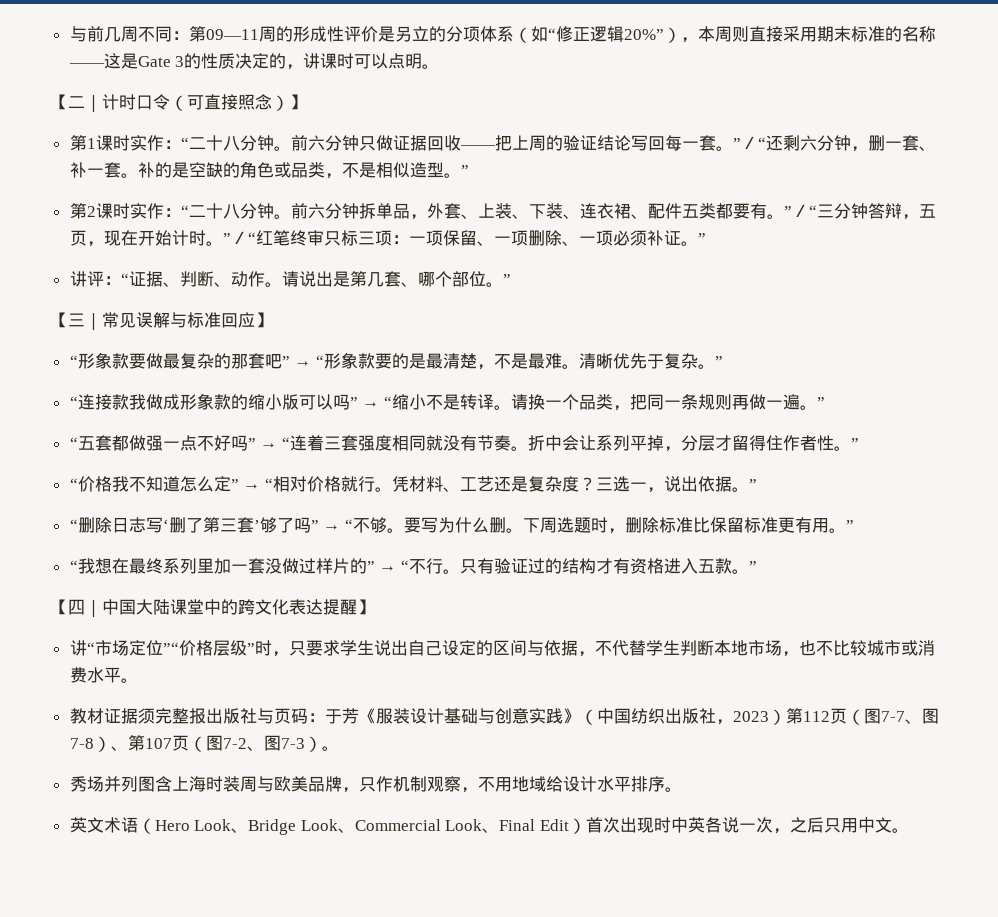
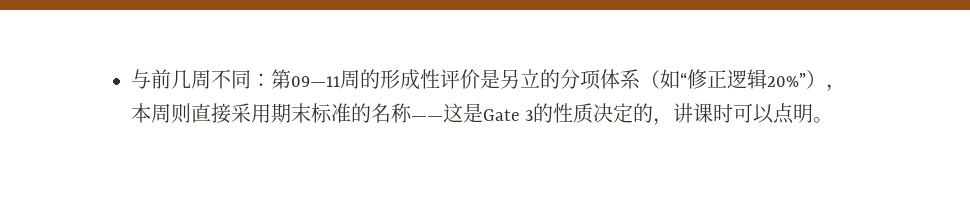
[51,94,306,113] [69,135,936,152] [69,161,469,179] [69,203,936,220] [69,230,706,247] [69,271,511,287] [51,312,272,331] [69,352,723,370] [69,393,825,411] [69,435,859,452] [69,476,757,493] [69,517,854,534] [69,558,757,574] [51,599,374,618] [69,640,935,657] [69,667,138,683] [69,708,939,725] [69,735,339,752] [69,776,682,793] [69,817,910,835] // 【二｜计时口令（可直接照念）】 // 第1课时实作：“二十八分钟。前六分钟只做证据回收——把上周的验证结论写回每一套。”／“还剩六分钟，删一套、补一套。补的是空缺的角色或品类，不是相似造型。” // 第2课时实作：“二十八分钟。前六分钟拆单品，外套、上装、下装、连衣裙、配件五类都要有。”／“三分钟答辩，五页，现在开始计时。”／“红笔终审只标三项：一项保留、一项删除、一项必须补证。” // 讲评：“证据、判断、动作。请说出是第几套、哪个部位。” // 【三｜常见误解与标准回应】 // “形象款要做最复杂的那套吧” → “形象款要的是最清楚，不是最难。清晰优先于复杂。” // “连接款我做成形象款的缩小版可以吗” → “缩小不是转译。请换一个品类，把同一条规则再做一遍。” // “五套都做强一点不好吗” → “连着三套强度相同就没有节奏。折中会让系列平掉，分层才留得住作者性。” // “价格我不知道怎么定” → “相对价格就行。凭材料、工艺还是复杂度？三选一，说出依据。” // “删除日志写‘删了第三套’够了吗” → “不够。要写为什么删。下周选题时，删除标准比保留标准更有用。” // “我想在最终系列里加一套没做过样片的” → “不行。只有验证过的结构才有资格进入五款。” // 【四｜中国大陆课堂中的跨文化表达提醒】 // 讲“市场定位”“价格层级”时，只要求学生说出自己设定的区间与依据，不代替学生判断本地市场，也不比较城市或消费水平。 // 教材证据须完整报出版社与页码：于芳《服装设计基础与创意实践》（中国纺织出版社，2023）第112页（图7-7、图7-8）、第107页（图7-2、图7-3）。 // 秀场并列图含上海时装周与欧美品牌，只作机制观察，不用地域给设计水平排序。 // 英文术语（Hero Look、Bridge Look、Commercial Look、Final Edit）首次出现时中英各说一次，之后只用中文。 -> (834, 120) none

